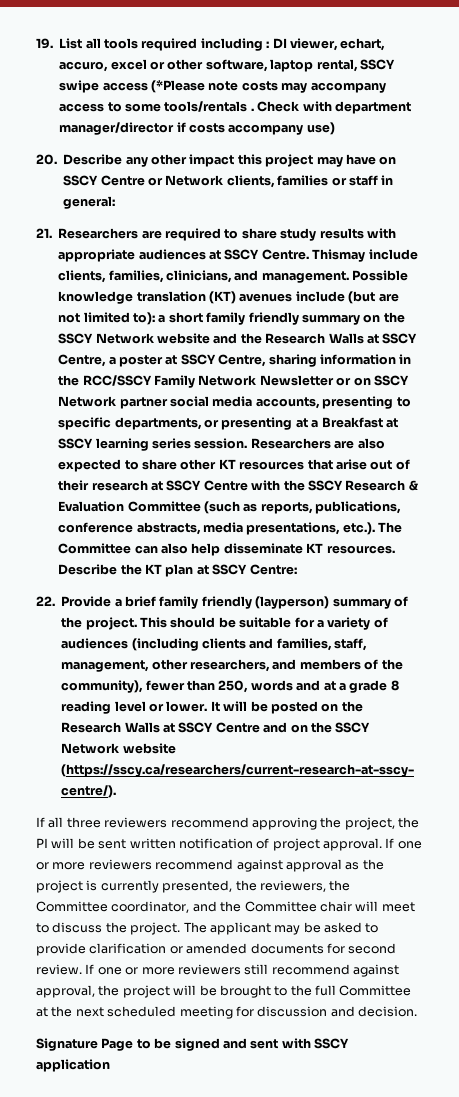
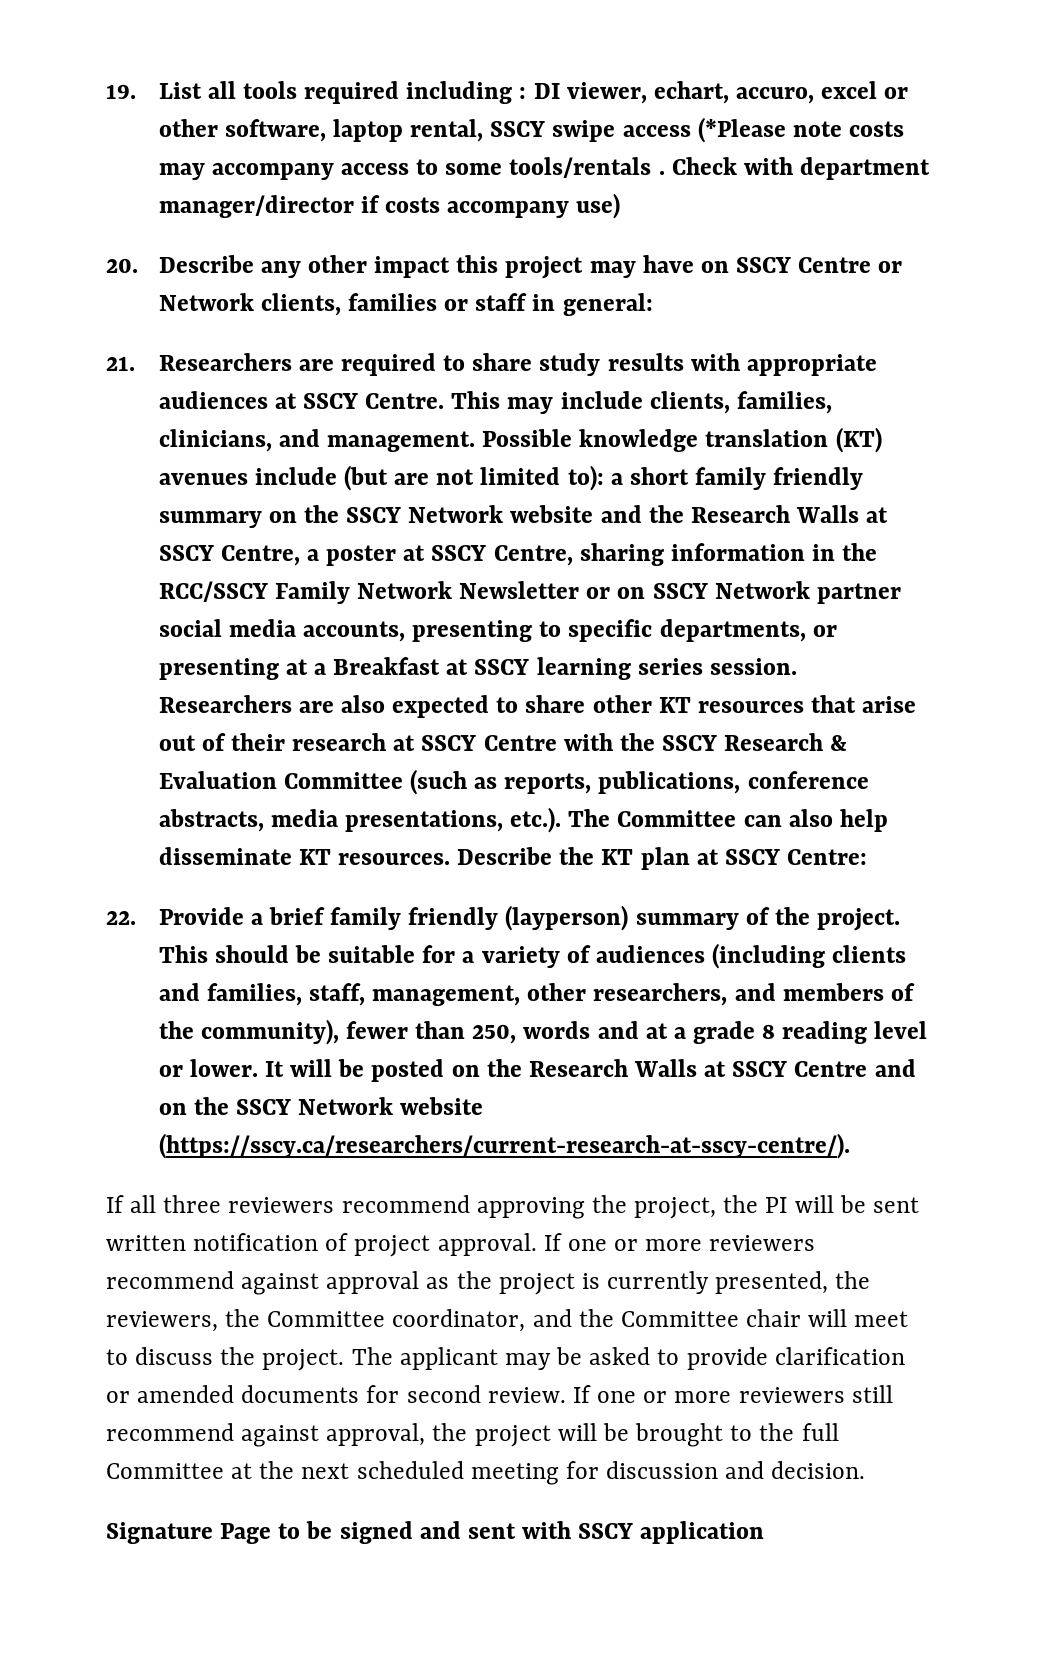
[312,249,366,262] Thismay -> [451,391,554,414] This may

